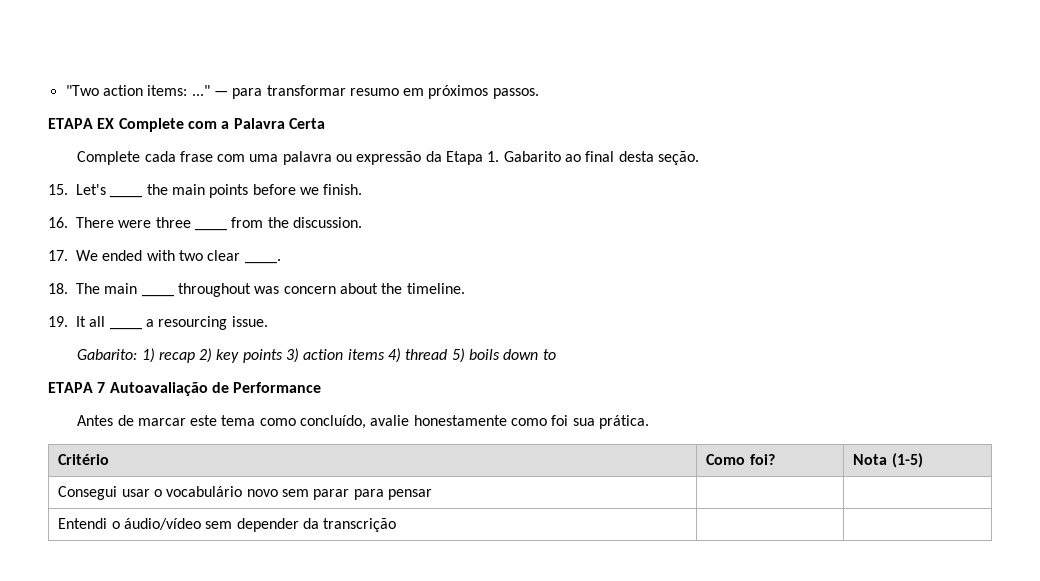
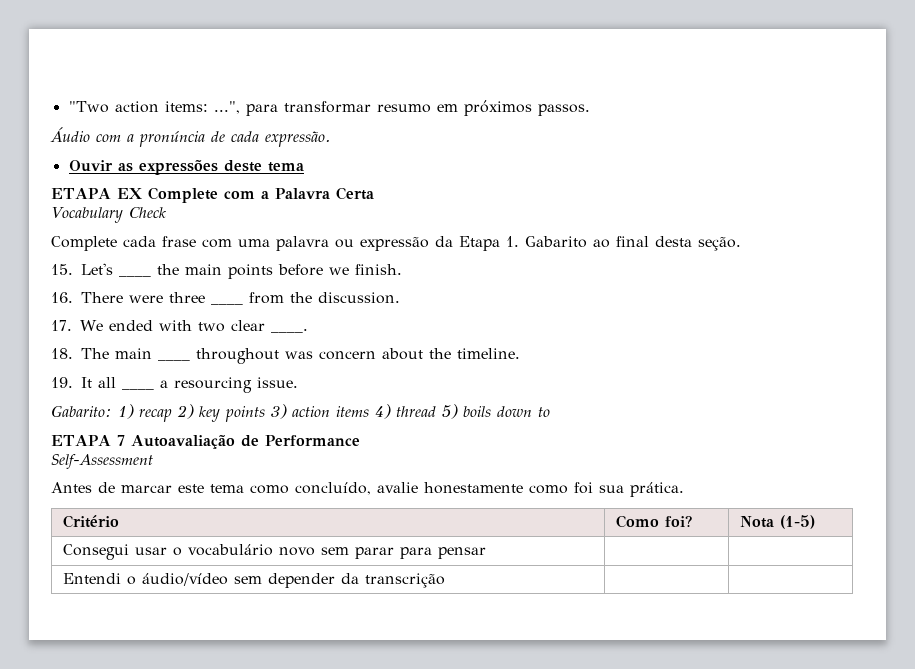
[191,85,228,96] ..." — -> [213,101,240,114] ...",
(539, 93) none -> [50,127,330,147] [68,159,304,175] // Áudio com a pronúncia de cada expressão. // Ouvir as expressões deste tema
(325, 123) none -> [51,207,166,223] // Vocabulary Check
(322, 387) none -> [51,454,153,469] // Self-Assessment

